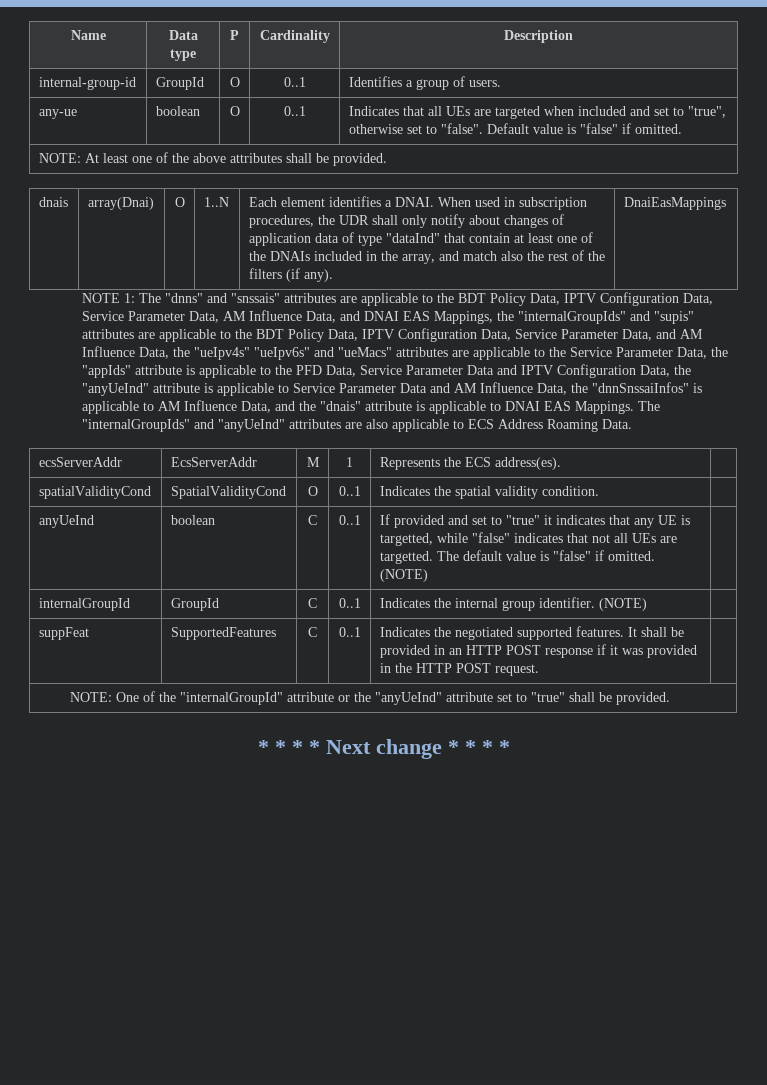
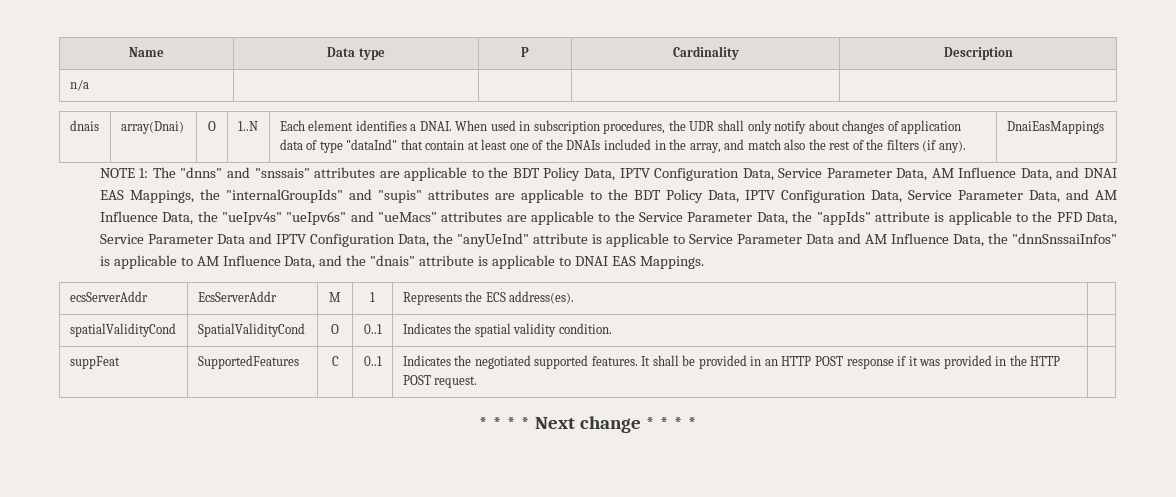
[38,77,136,90] [155,77,204,90] [229,77,240,87] [283,77,306,87] [348,76,501,90] [38,109,77,119] [155,106,200,116] [229,106,240,116] [283,106,306,116] [348,106,726,119] [348,123,682,134] [38,152,387,166] internal-group-id | GroupId | O | 0..1 | Identifies a group of users. // any-ue | boolean | O | 0..1 | Indicates that all UEs are targeted when included and set to "true", otherwise set to "false". Default value is "false" if omitted. // NOTE: At least one of the above attributes shall be provided. -> [69,79,89,91] n/a | | | |
[637,401,660,411] [81,419,632,432] The "internalGroupIds" and "anyUeInd" attributes are also applicable to ECS Address Roaming Data. -> (704, 262) none
[38,515,94,528] [170,515,215,525] [308,515,317,525] [338,515,361,525] [379,514,690,528] [379,532,677,546] [379,550,655,564] [379,569,428,582] [38,598,130,611] [170,598,219,611] [308,598,317,608] [338,598,361,608] [379,597,647,611] // anyUeInd | boolean | C | 0..1 | If provided and set to "true" it indicates that any UE is targetted, while "false" indicates that not all UEs are targetted. The default value is "false" if omitted. (NOTE) | // internalGroupId | GroupId | C | 0..1 | Indicates the internal group identifier. (NOTE) | -> (612, 328) none
[70,691,671,705] // NOTE: One of the "internalGroupId" attribute or the "anyUeInd" attribute set to "true" shall be provided. -> (478, 382) none

